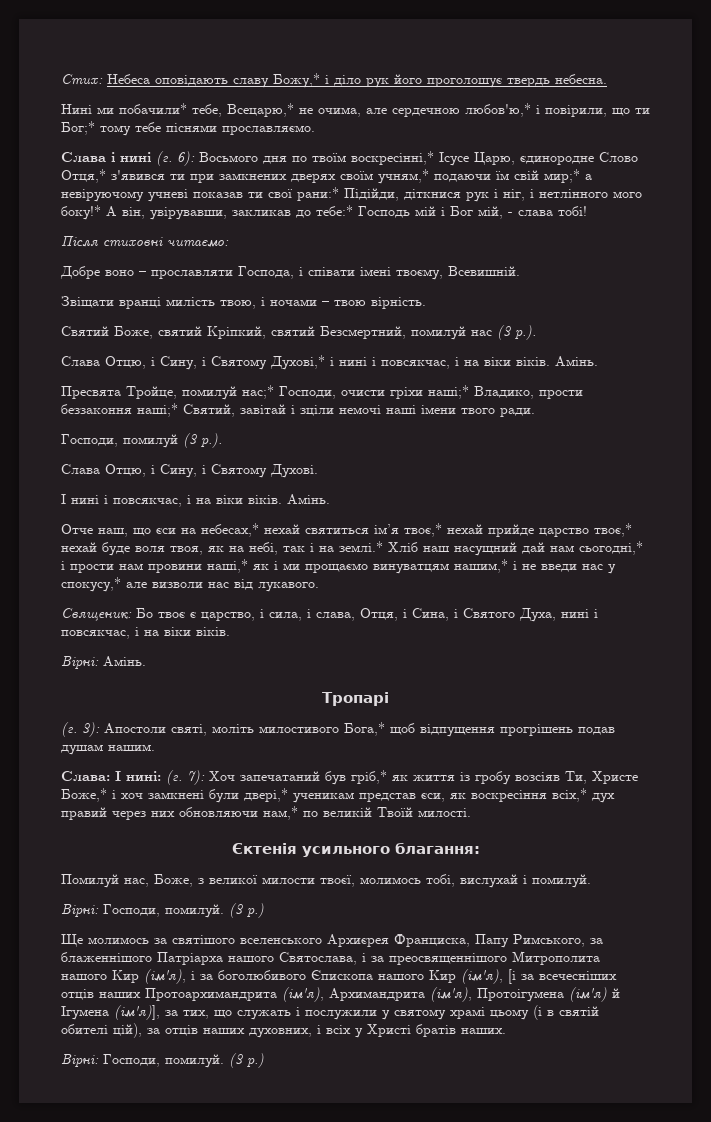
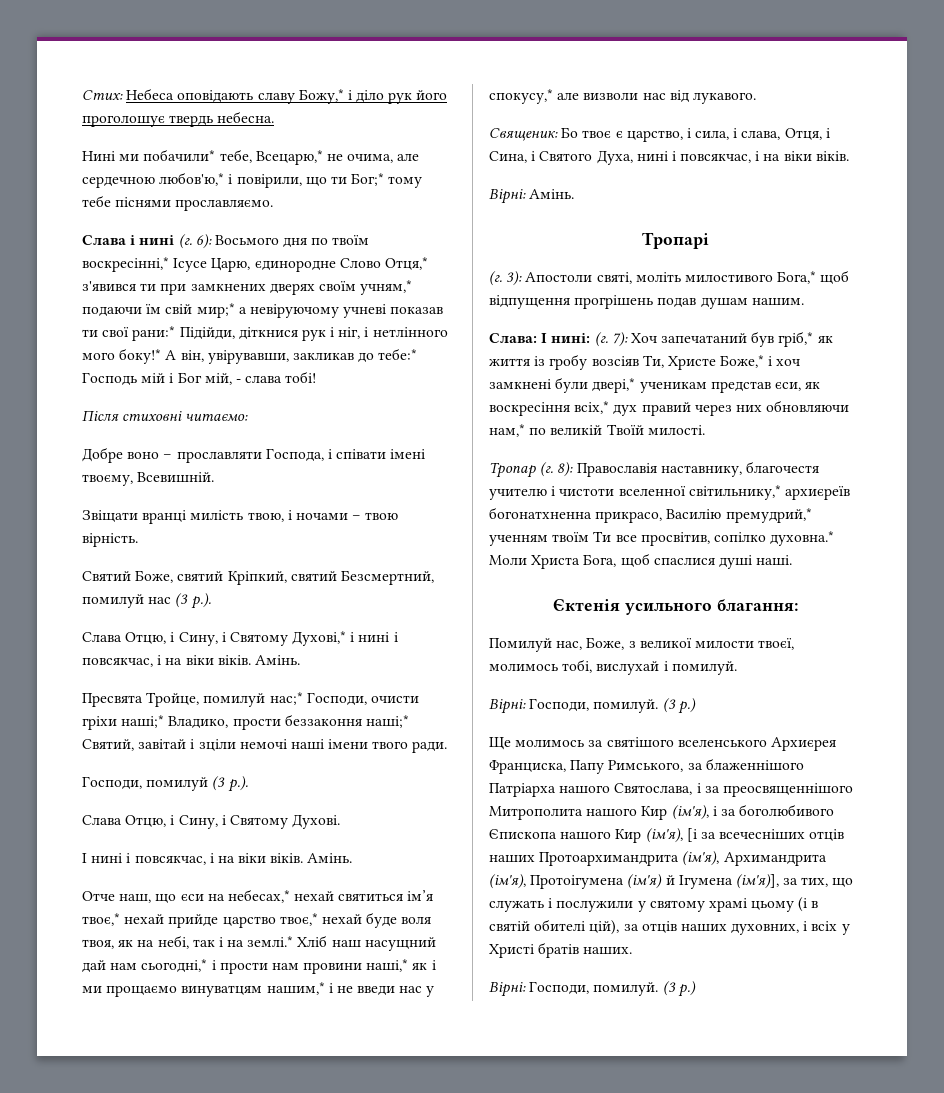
(471, 812) none -> [489,461,819,478] [489,485,850,500] [489,507,812,523] [489,531,835,546] [489,553,793,569] // Тропар (г. 8): Православія наставнику, благочестя учителю і чистоти вселенної світильнику,* архиєреїв богонатхненна прикрасо, Василію премудрий,* ученням твоїм Ти все просвітив, сопілко духовна.* Моли Христа Бога, щоб спаслися душі наші.

